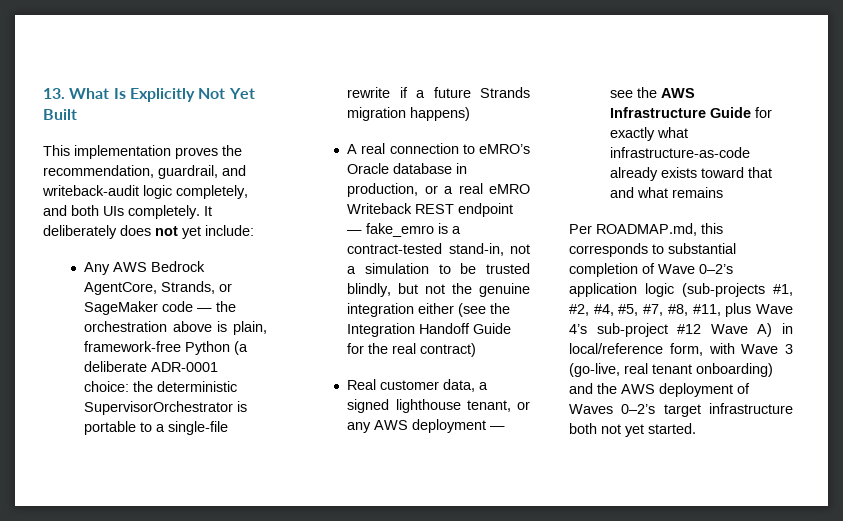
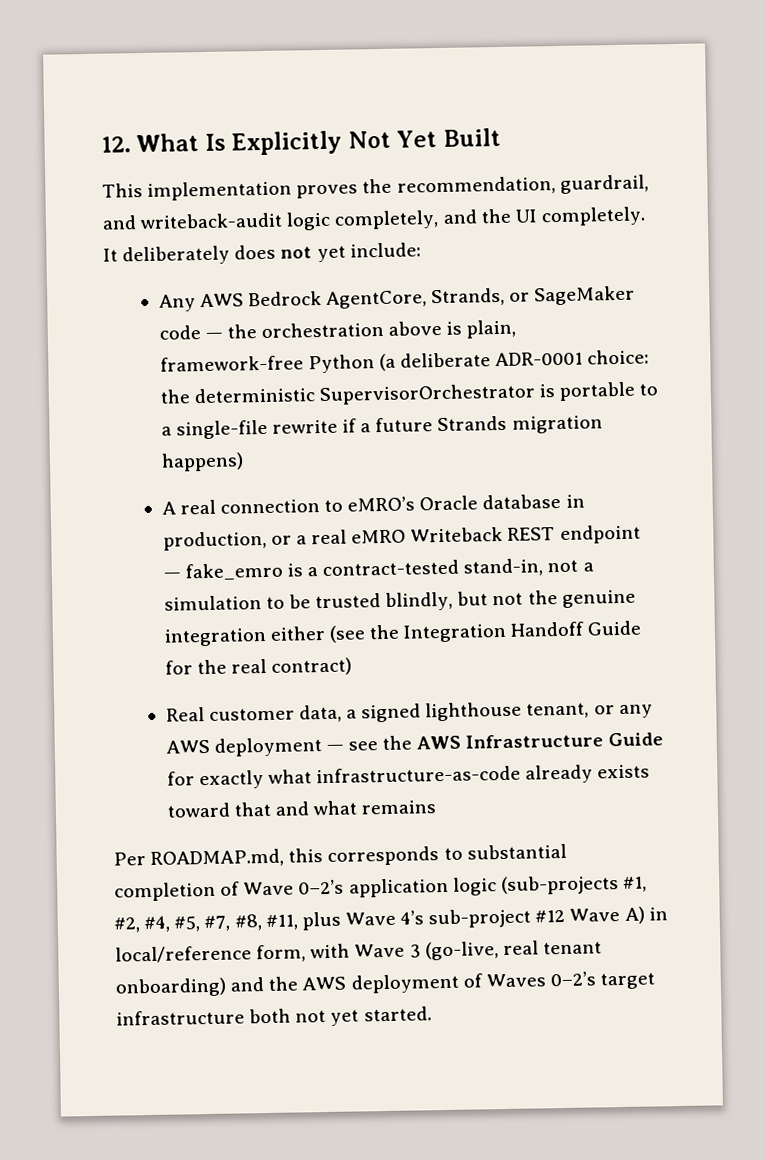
[43,88,65,99] 13. -> [101,136,131,153] 12.
[71,205,124,216] both UIs -> [480,208,537,224] the UI

